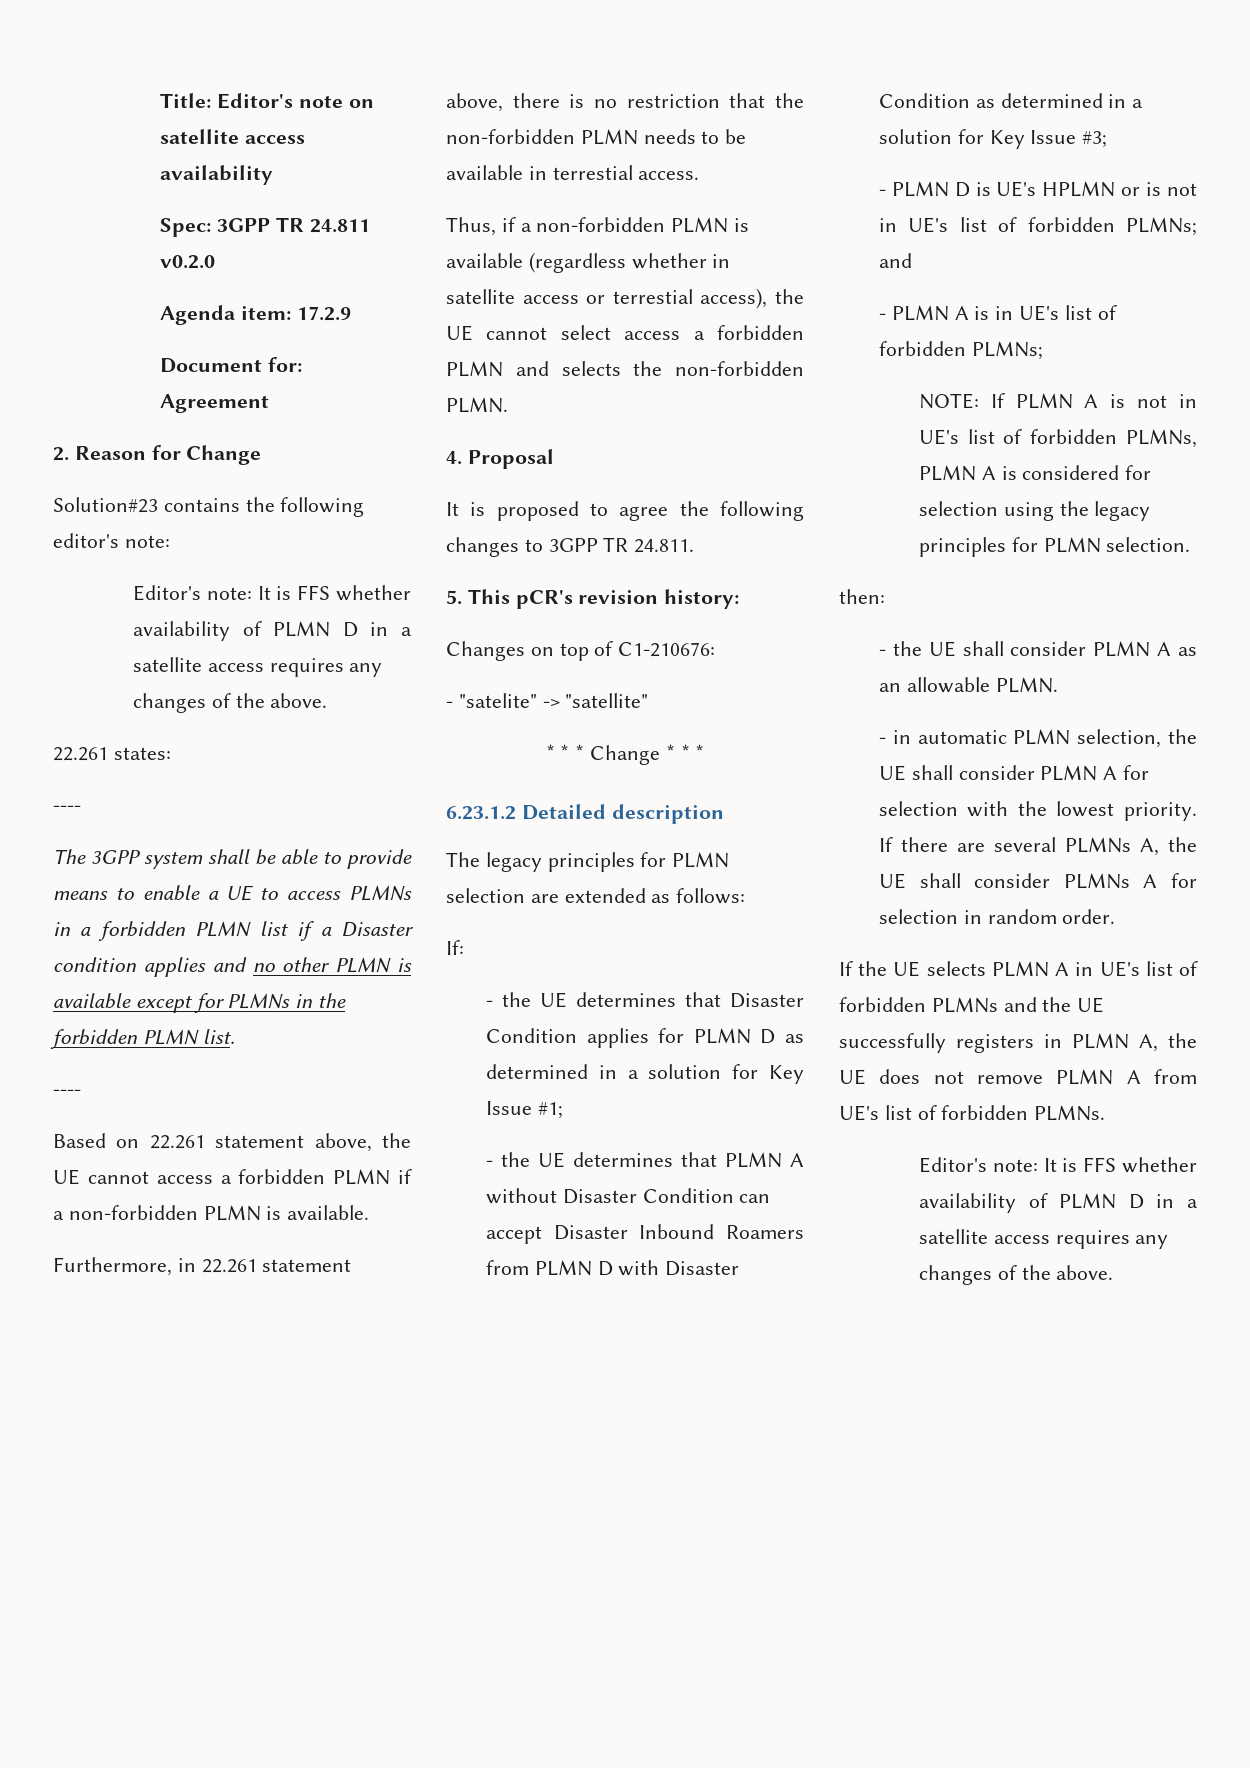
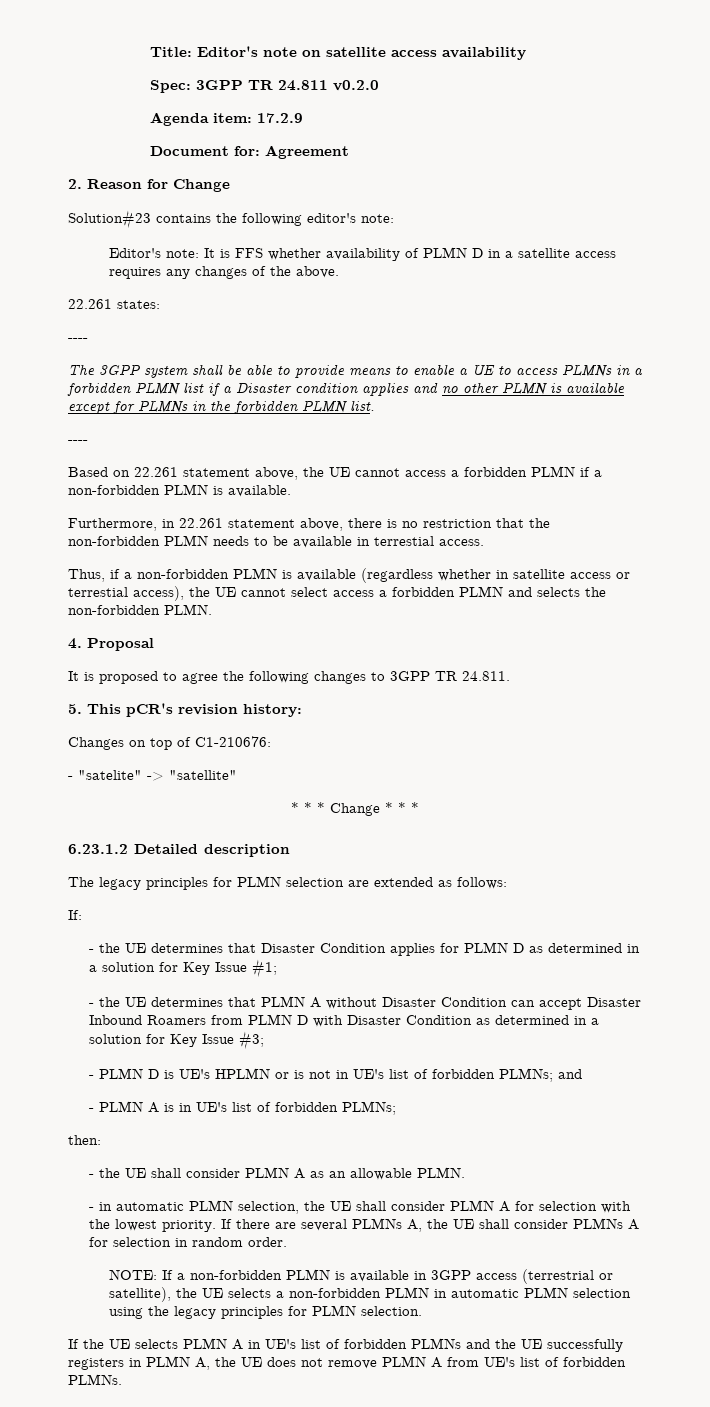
[918,393,1197,409] [918,429,1197,448] [918,465,1152,481] [918,501,1151,521] [918,537,1191,557] // NOTE: If PLMN A is not in UE's list of forbidden PLMNs, PLMN A is considered for selection using the legacy principles for PLMN selection. -> (396, 1108) none
(1116, 916) none -> [109,1269,614,1284] [109,1287,632,1302] [109,1305,423,1319] // NOTE: If a non-forbidden PLMN is available in 3GPP access (terrestrial or satellite), the UE selects a non-forbidden PLMN in automatic PLMN selection using the legacy principles for PLMN selection.
[918,1157,1197,1173] [918,1193,1198,1213] [918,1229,1169,1249] [918,1265,1114,1285] // Editor's note: It is FFS whether availability of PLMN D in a satellite access requires any changes of the above. -> (122, 1379) none

